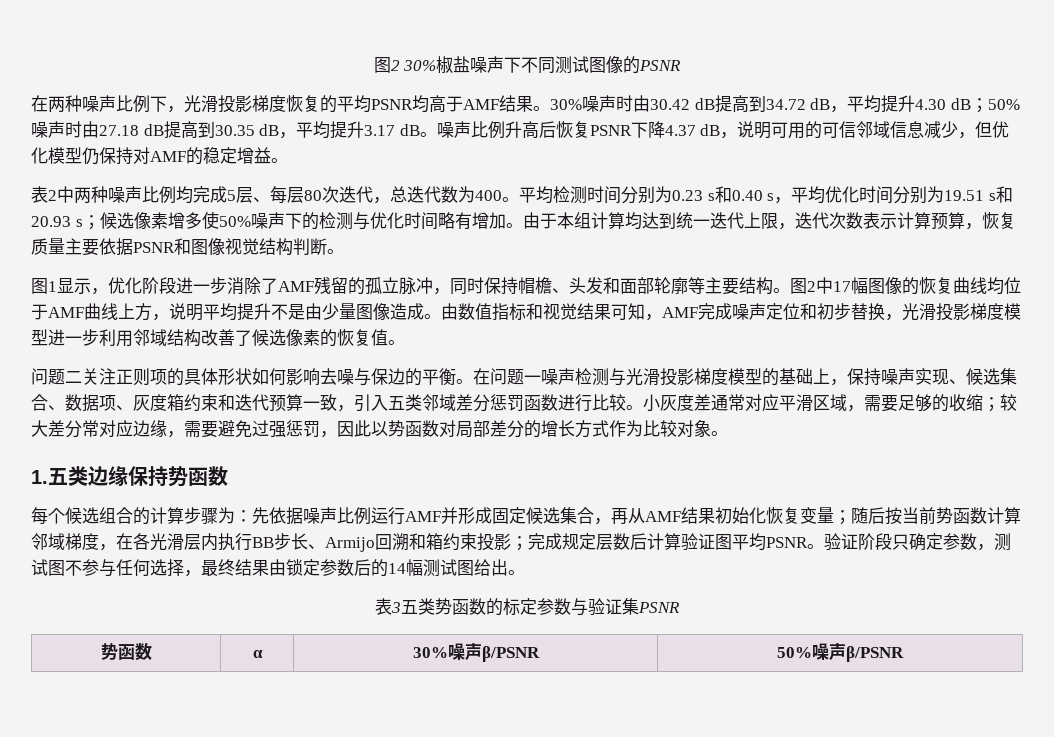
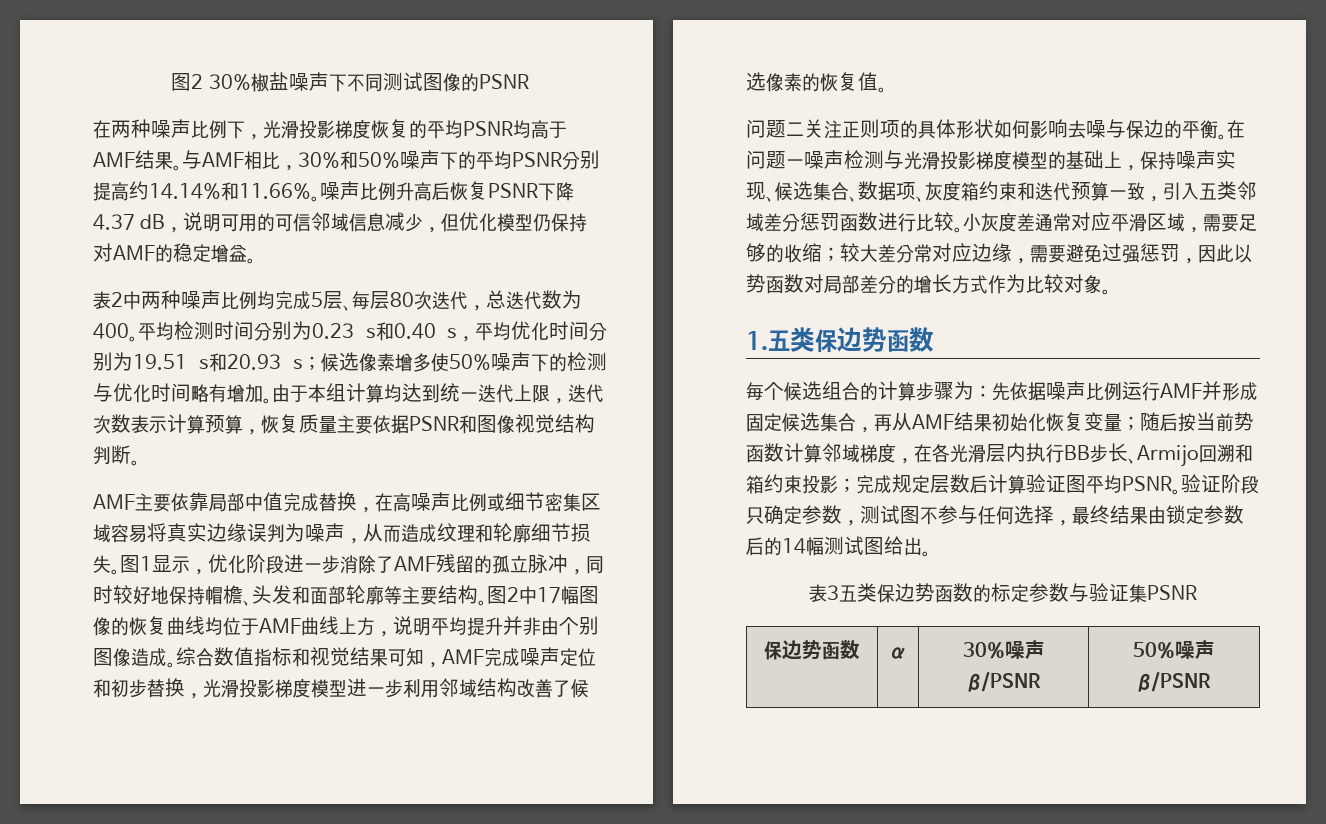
[550,95,1020,113] [31,121,420,139] 30%噪声时由30.42 dB提高到34.72 dB，平均提升4.30 dB；50%噪声时由27.18 dB提高到30.35 dB，平均提升3.17 dB -> [182,150,600,171] [93,181,311,201] 与AMF相比，30%和50%噪声下的平均PSNR分别提高约14.14%和11.66%
(344, 251) none -> [93,492,601,513] [93,523,591,544] [93,555,120,575] AMF主要依靠局部中值完成替换，在高噪声比例或细节密集区域容易将真实边缘误判为噪声，从而造成纹理和轮廓细节损失。
(484, 285) none -> [113,585,169,605] 较好地
[271,303,356,320] 不是由少量 -> [503,616,599,636] 并非由个别
[441,303,458,320] 由 -> [176,647,214,667] 综合
[88,466,168,487] 边缘保持 -> [815,327,862,353] 保边
(435, 606) none -> [877,583,915,603] 保边
(680, 607) none -> [764,640,802,660] 保边

